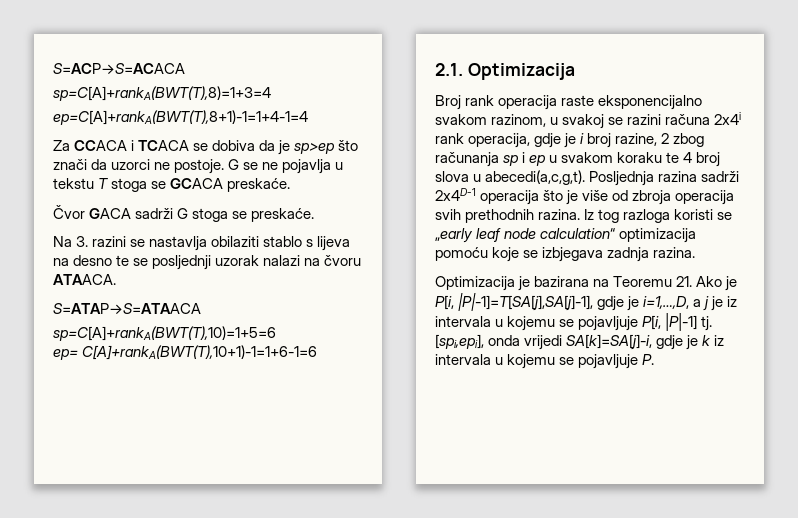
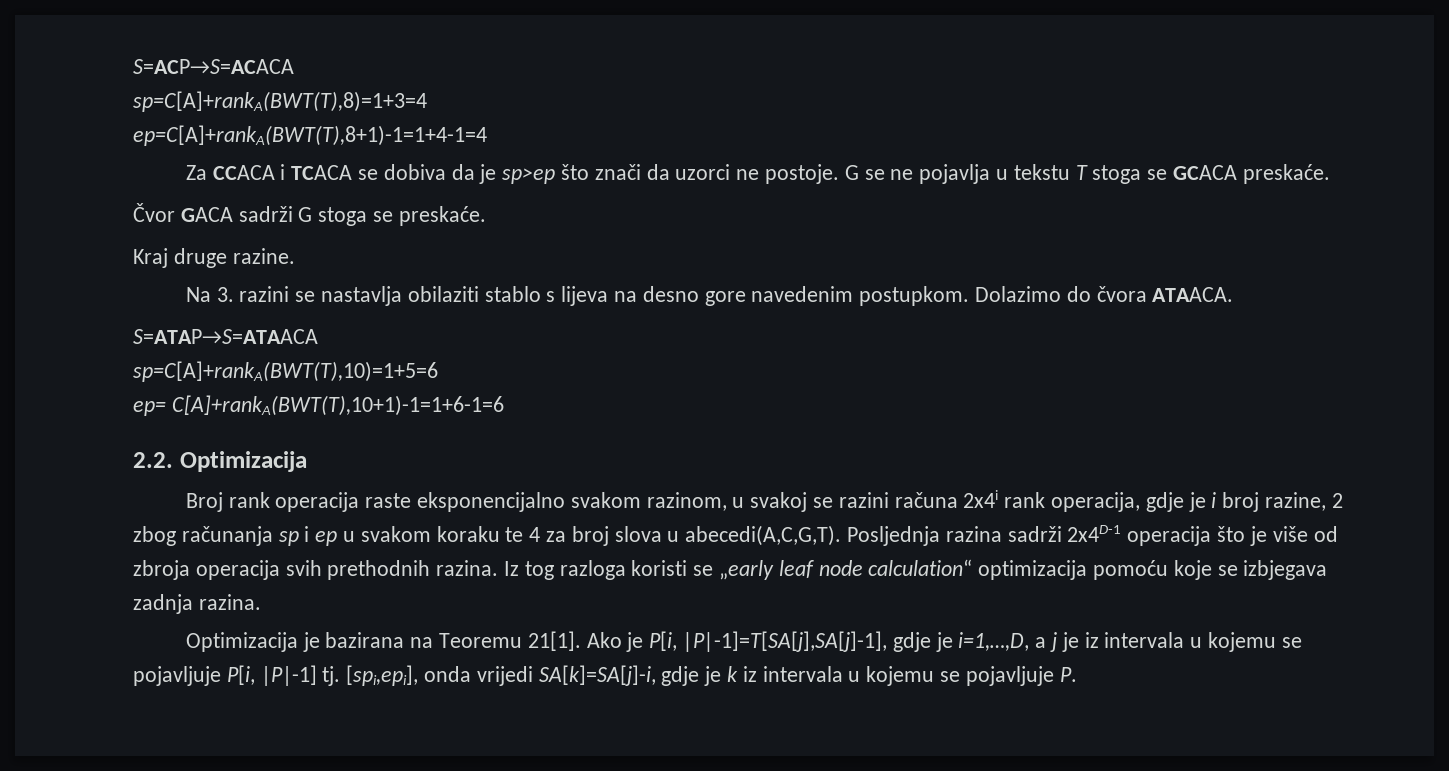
(315, 215) none -> [133,248,295,268] // Kraj druge razine.
[116,255,362,270] te se posljednji uzorak nalazi na čvoru -> [704,286,1147,306] gore navedenim postupkom. Dolazimo do čvora
[435,63,463,76] 2.1. -> [133,452,173,468] 2.2.
(693, 157) none -> [546,531,567,542] za
[485,170,586,185] abecedi(a,c,g,t). -> [685,525,842,546] abecedi(A,C,G,T).
[676,276,693,287] 21. -> [527,631,581,651] 21[1].

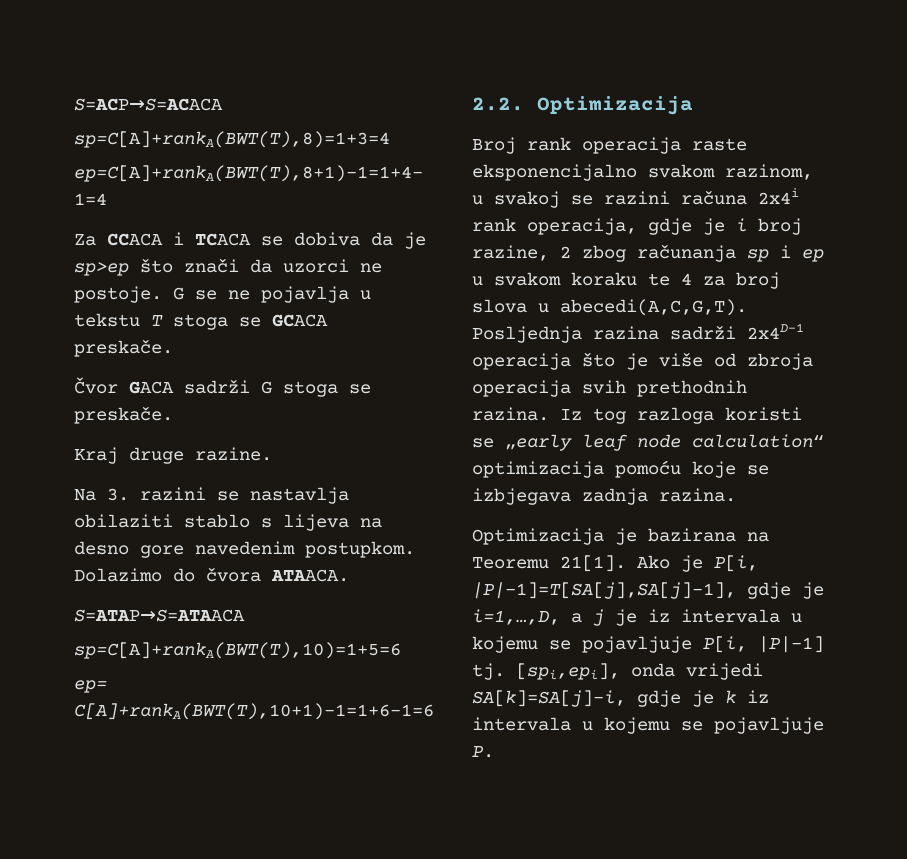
[1242,164,1330,184] preskaće. -> [74,339,173,357] preskače.
[398,206,486,226] preskaće. -> [74,406,173,424] preskače.

